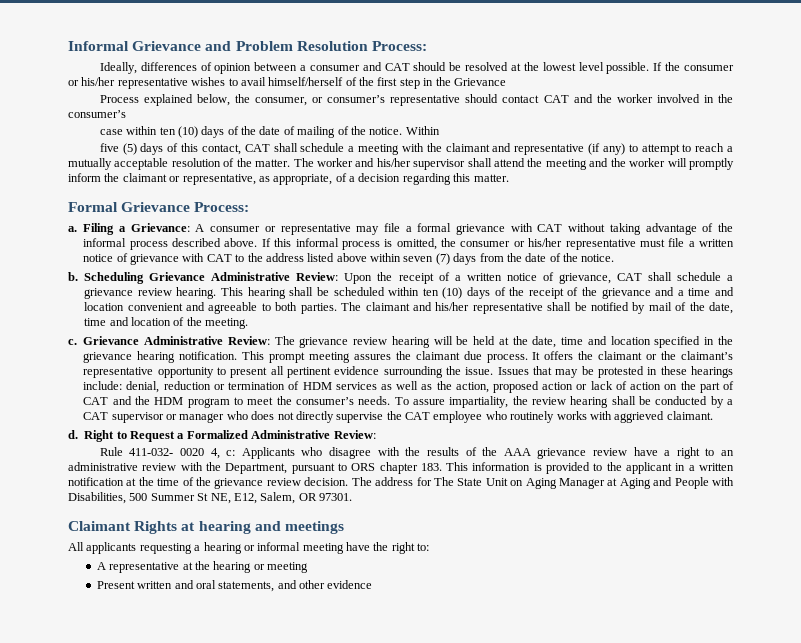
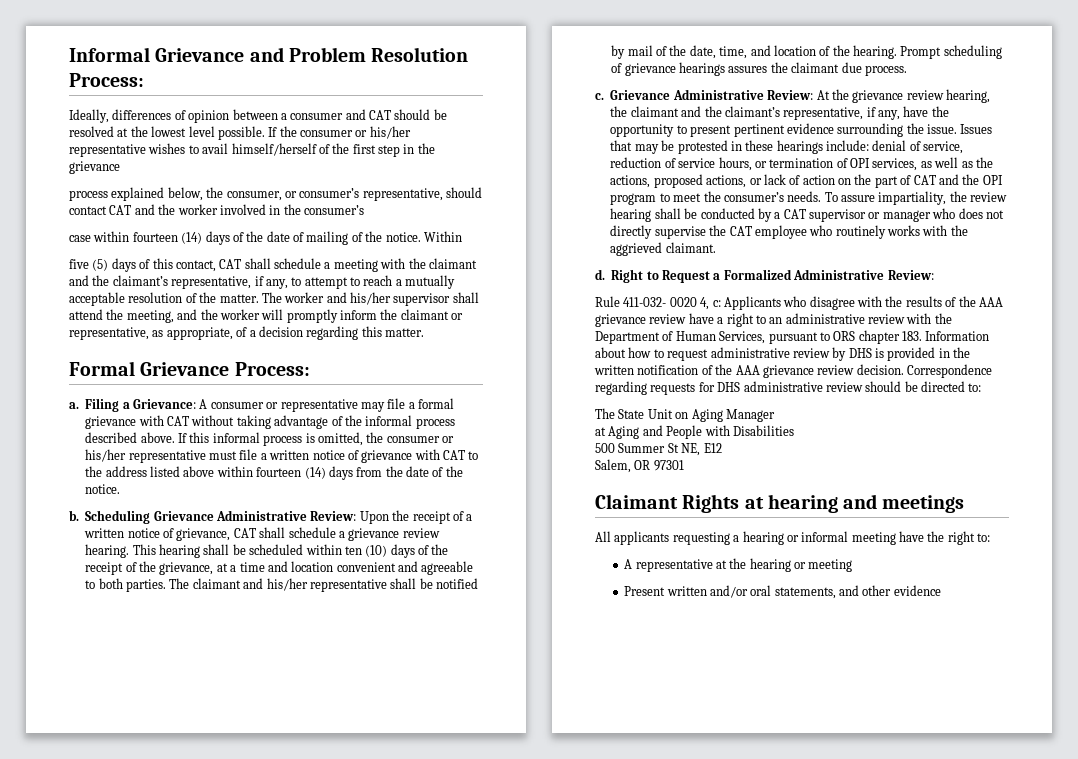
[453,78,506,86] [99,95,139,103] Grievance // Process -> [69,161,120,174] [69,190,108,201] grievance // process
[390,95,461,106] representative -> [362,188,443,201] representative,
[159,126,198,138] ten (10) -> [132,232,203,244] fourteen (14)
[514,143,625,155] representative (if any) -> [92,275,288,289] the claimant’s representative, if any,
[545,159,587,170] meeting -> [126,310,174,323] meeting,
[403,253,450,265] seven (7) -> [256,467,326,479] fourteen (14)
[601,287,675,299] grievance and -> [159,562,228,575] grievance, at
[84,318,107,326] time -> [719,46,748,59] time,
[205,318,249,329] [68,336,734,348] [83,351,733,363] [83,367,154,378] meeting. // c. Grievance Administrative Review: The grievance review hearing will be held at the date, time and location specified in the grievance hearing notification. This prompt meeting assures the claimant due process. It offers the claimant or the claimant’s representative -> [853,45,1002,59] [611,62,907,76] [595,89,990,103] [610,106,949,120] hearing. Prompt scheduling of grievance hearings assures the claimant due process. // c. Grievance Administrative Review: At the grievance review hearing, the claimant and the claimant’s representative, if any, have the
[270,366,284,375] all -> (732, 131) none
[126,381,211,393] denial, reduction -> [872,140,964,154] [610,157,752,171] denial of service, reduction of service hours,
[302,382,377,390] HDM services -> [849,158,918,171] OPI services,
[455,381,574,393] action, proposed action -> [610,174,747,188] actions, proposed actions,
[154,397,184,405] HDM -> [982,175,1003,185] OPI
(612, 415) none -> [950,225,968,236] the
[225,463,288,474] Department, -> [595,331,766,344] Department of Human Services,
[446,462,734,474] [68,477,212,486] This information is provided to the applicant in a written notification at the time of the -> [925,331,990,341] [595,347,971,361] [594,364,760,375] Information about how to request administrative review by DHS is provided in the written notification of the AAA
[351,477,432,486] The address for -> [907,364,992,378] [595,381,982,395] Correspondence regarding requests for DHS administrative review should be directed to: //
(605, 483) none -> (775, 415) //
[68,492,126,504] Disabilities, -> [732,425,794,436] Disabilities //
[233,493,257,504] E12, -> [703,443,722,453] E12 //
[319,493,352,501] 97301. -> [653,460,684,471] 97301
[174,580,194,589] and -> [709,585,748,598] and/or

